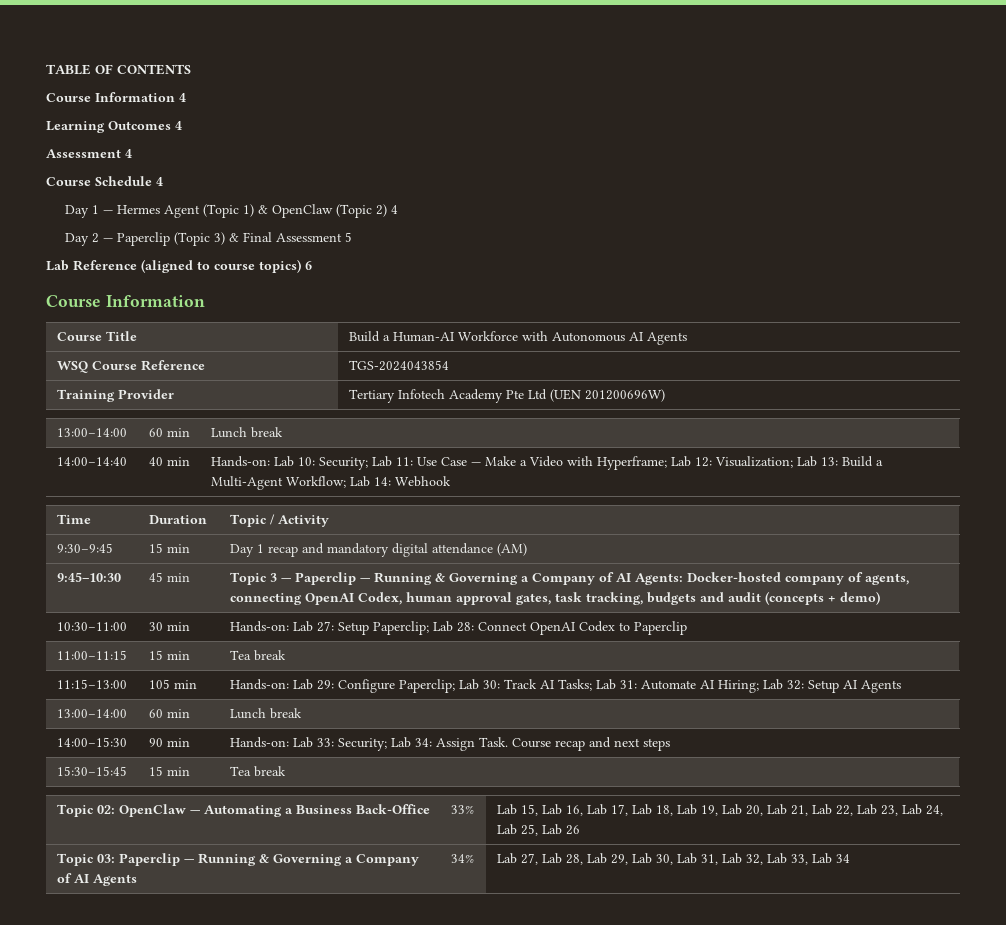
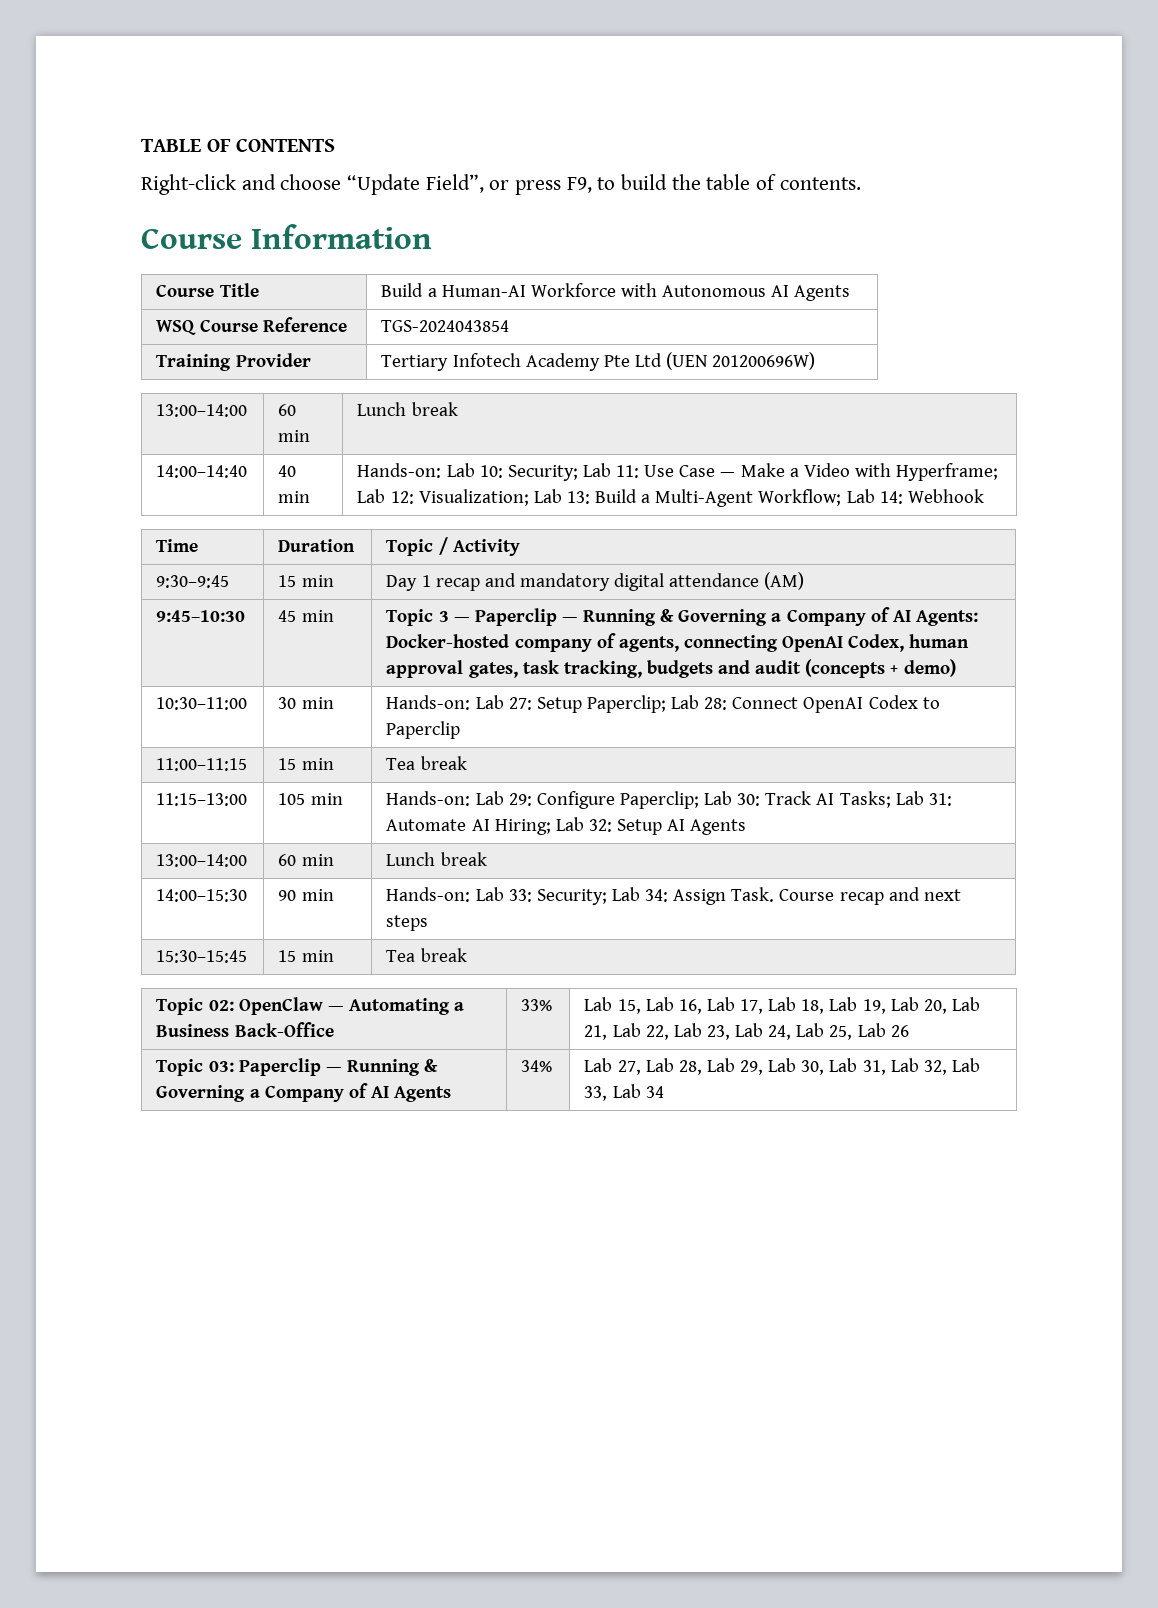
[46,92,186,102] [46,121,182,133] [46,149,132,158] [46,176,163,186] [65,204,399,218] [65,232,353,246] [46,259,312,273] Course Information 4 // Learning Outcomes 4 // Assessment 4 // Course Schedule 4 // Day 1 — Hermes Agent (Topic 1) & OpenClaw (Topic 2) 4 // Day 2 — Paperclip (Topic 3) & Final Assessment 5 // Lab Reference (aligned to course topics) 6 -> [141,174,861,195] Right-click and choose “Update Field”, or press F9, to build the table of contents.

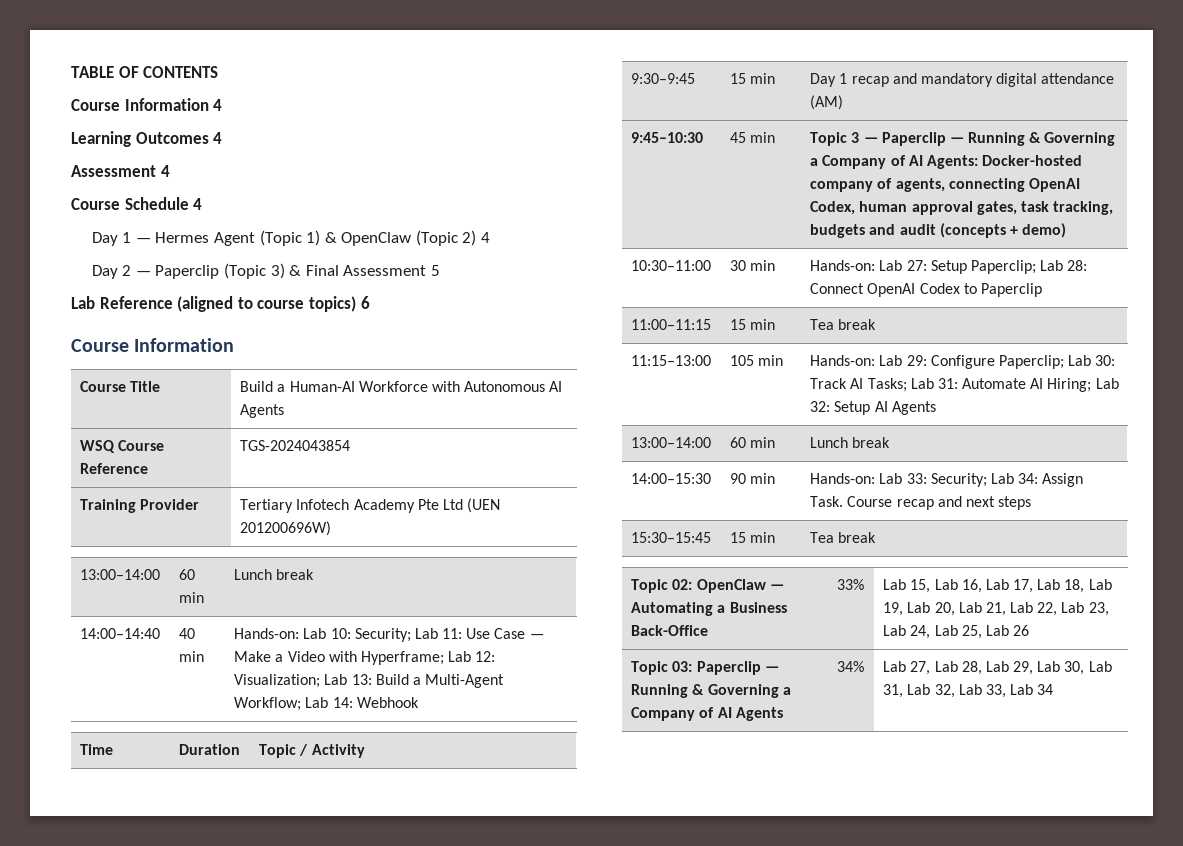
[141,174,861,195] Right-click and choose “Update Field”, or press F9, to build the table of contents. -> [71,98,223,111] [71,131,223,147] [71,165,170,177] [71,197,203,210] [91,230,491,246] [91,263,440,279] [71,296,370,312] Course Information 4 // Learning Outcomes 4 // Assessment 4 // Course Schedule 4 // Day 1 — Hermes Agent (Topic 1) & OpenClaw (Topic 2) 4 // Day 2 — Paperclip (Topic 3) & Final Assessment 5 // Lab Reference (aligned to course topics) 6

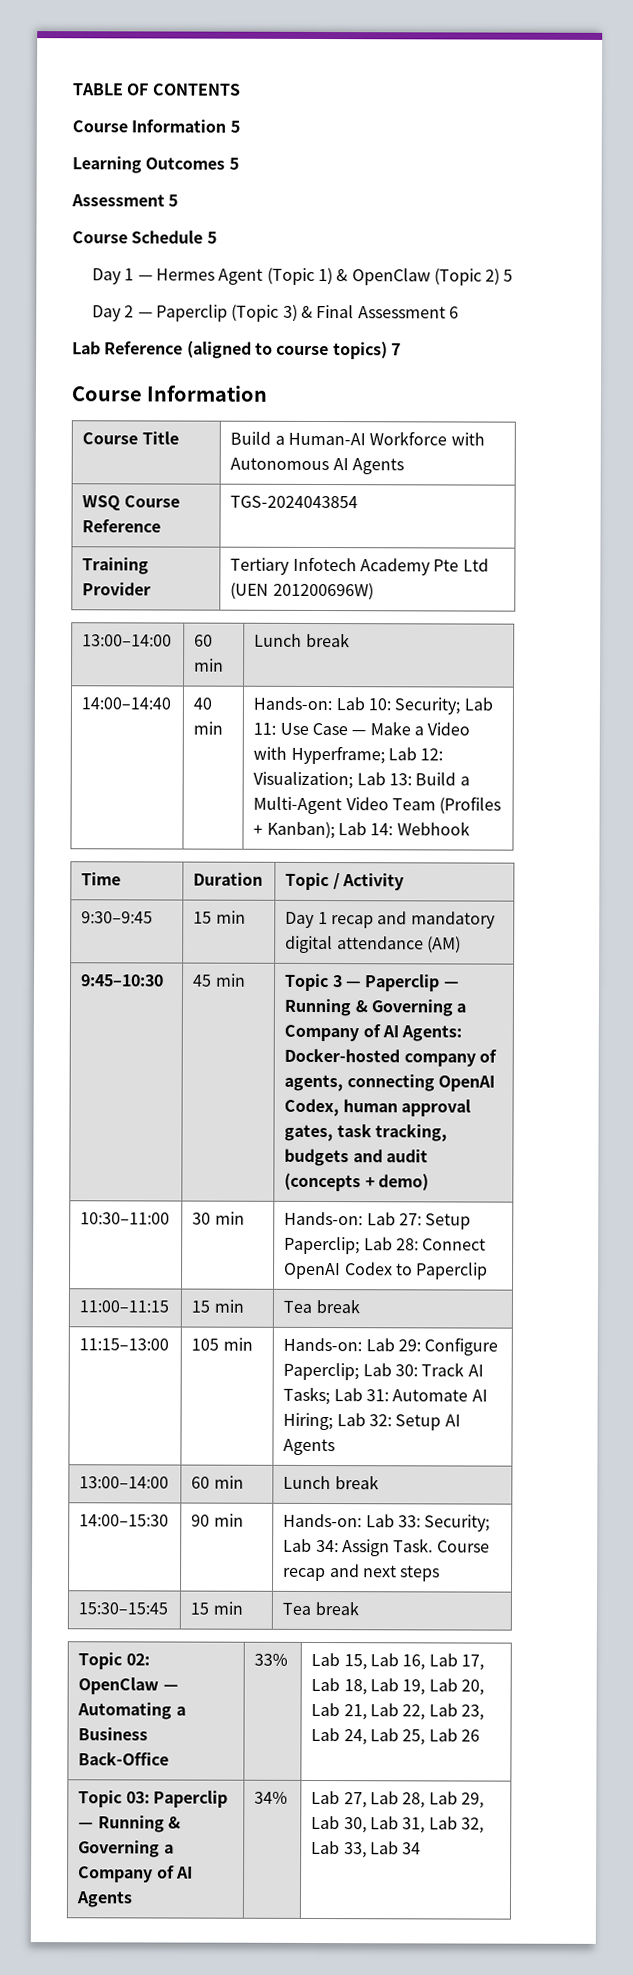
[213,99,223,111] 4 -> [229,120,240,133] 5
[213,132,223,144] [71,165,170,177] 4 // Assessment 4 -> [228,157,239,170] [71,194,179,207] 5 // Assessment 5
[193,198,203,210] 4 -> [206,231,217,244] 5
[481,232,491,243] 4 -> [503,269,514,282] 5
[430,265,440,276] 5 -> [448,306,459,319] 6
[360,296,370,309] 6 -> [390,343,401,356] 7
[234,697,302,711] Workflow; -> [345,796,502,815] [253,821,335,840] Video Team (Profiles + Kanban);

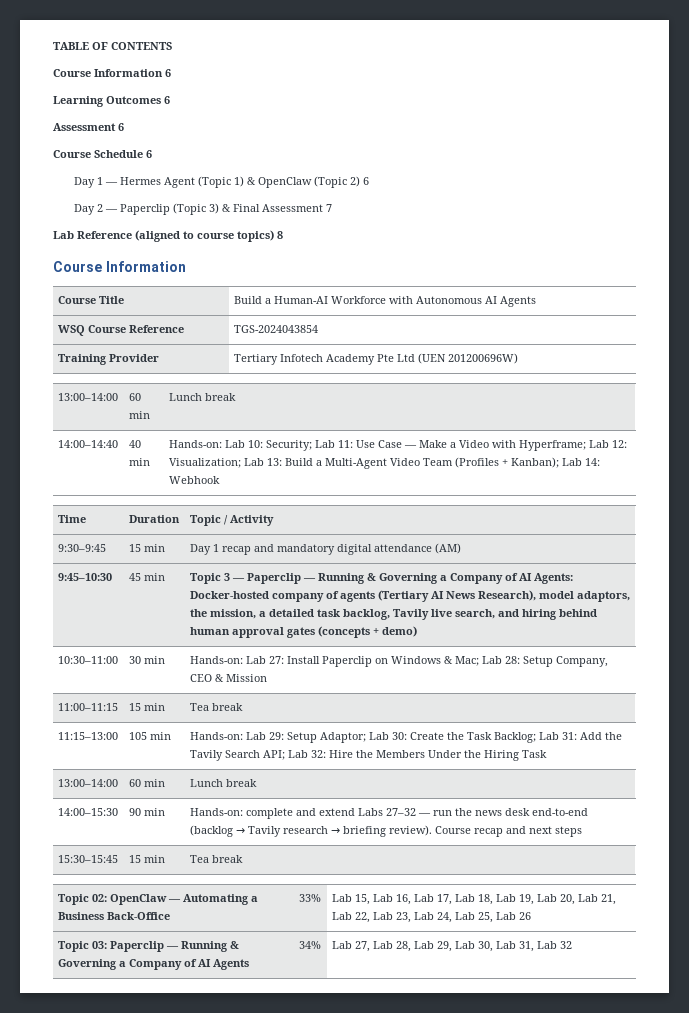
[229,120,240,133] 5 -> [165,69,171,77] 6
[228,157,239,170] [71,194,179,207] 5 // Assessment 5 -> [164,96,170,104] [53,123,124,131] 6 // Assessment 6
[206,231,217,244] 5 -> [146,150,152,158] 6
[503,269,514,282] 5 -> [363,177,370,185] 6
[448,306,459,319] 6 -> [326,204,333,212] 7
[390,343,401,356] 7 -> [277,231,283,239] 8
[284,1074,495,1092] [284,1098,471,1117] [284,1124,447,1142] [284,1148,428,1167] agents, connecting OpenAI Codex, human approval gates, task tracking, budgets and audit -> [340,590,631,602] [190,609,598,620] [190,627,316,638] agents (Tertiary AI News Research), model adaptors, the mission, a detailed task backlog, Tavily live search, and hiring behind human approval gates
[425,1213,472,1230] [284,1236,487,1255] [284,1262,489,1280] Setup Paperclip; Lab 28: Connect OpenAI Codex to Paperclip -> [287,656,609,667] [190,674,268,682] Install Paperclip on Windows & Mac; Lab 28: Setup Company, CEO & Mission
[424,1337,499,1356] [283,1362,484,1381] [283,1386,488,1406] [283,1412,461,1431] [283,1438,336,1456] Configure Paperclip; Lab 30: Track AI Tasks; Lab 31: Automate AI Hiring; Lab 32: Setup AI Agents -> [287,732,623,743] [190,750,548,761] Setup Adaptor; Lab 30: Create the Task Backlog; Lab 31: Add the Tavily Search API; Lab 32: Hire the Members Under the Hiring Task
[365,1514,491,1532] [283,1538,434,1557] Lab 33: Security; Lab 34: Assign Task. -> [246,808,589,819] [190,825,433,837] complete and extend Labs 27–32 — run the news desk end-to-end (backlog → Tavily research → briefing review).
[460,1817,484,1834] [311,1840,422,1859] 32, Lab 33, Lab 34 -> [560,941,573,949] 32

